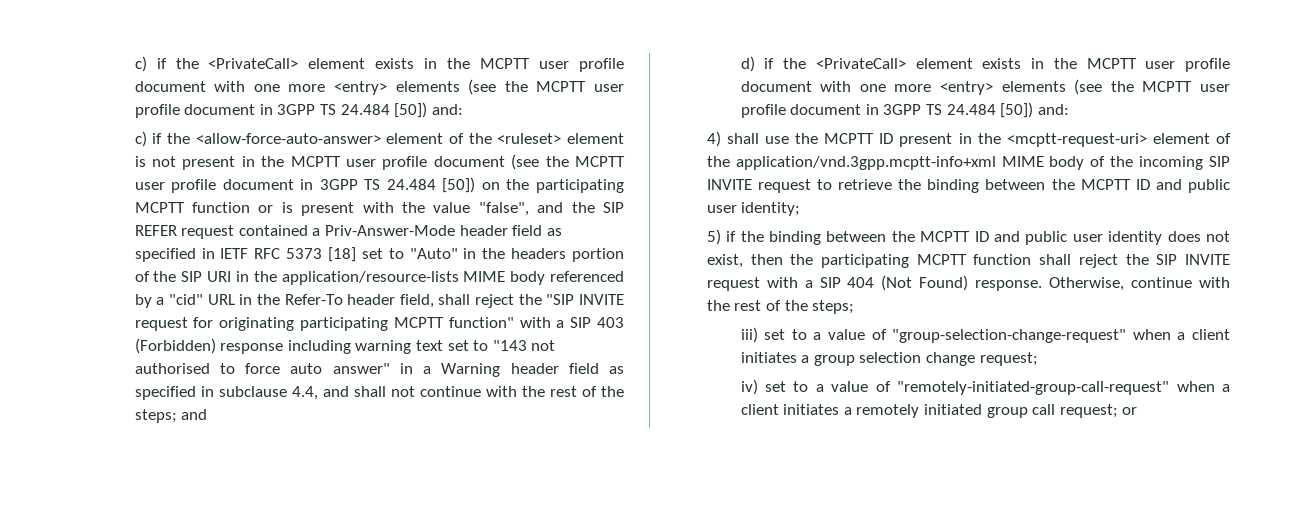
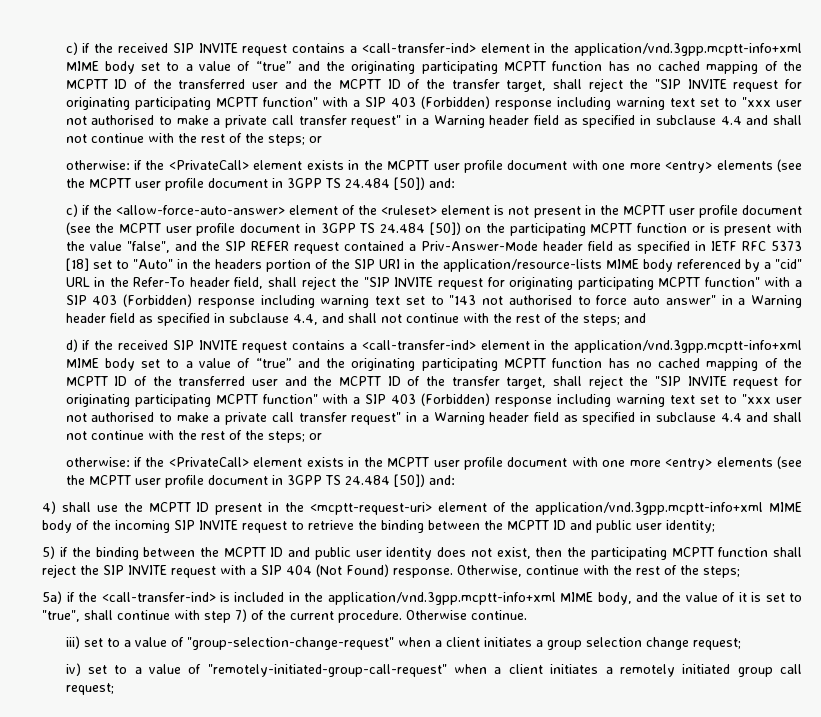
[134,56,199,72] c) if the -> [65,42,802,56] [65,61,802,74] [65,78,802,92] [65,96,802,110] [65,115,803,128] [65,133,322,146] [65,160,165,170] c) if the received SIP INVITE request contains a <call-transfer-ind> element in the application/vnd.3gpp.mcptt-info+xml MIME body set to a value of “true” and the originating participating MCPTT function has no cached mapping of the MCPTT ID of the transferred user and the MCPTT ID of the transfer target, shall reject the "SIP INVITE request for originating participating MCPTT function" with a SIP 403 (Forbidden) response including warning text set to "xxx user not authorised to make a private call transfer request" in a Warning header field as specified in subclause 4.4 and shall not continue with the rest of the steps; or // otherwise: if the
(807, 63) none -> [118,340,802,353] [65,358,802,371] [65,375,802,389] [65,393,802,407] [65,412,803,425] [65,430,322,443] [65,457,165,467] received SIP INVITE request contains a <call-transfer-ind> element in the application/vnd.3gpp.mcptt-info+xml MIME body set to a value of “true” and the originating participating MCPTT function has no cached mapping of the MCPTT ID of the transferred user and the MCPTT ID of the transfer target, shall reject the "SIP INVITE request for originating participating MCPTT function" with a SIP 403 (Forbidden) response including warning text set to "xxx user not authorised to make a private call transfer request" in a Warning header field as specified in subclause 4.4 and shall not continue with the rest of the steps; or // otherwise: if the
(855, 307) none -> [42,591,802,605] [42,609,528,623] // 5a) if the <call-transfer-ind> is included in the application/vnd.3gpp.mcptt-info+xml MIME body, and the value of it is set to "true", shall continue with step 7) of the current procedure. Otherwise continue.
[1122,407,1138,415] or -> (114, 689) none

